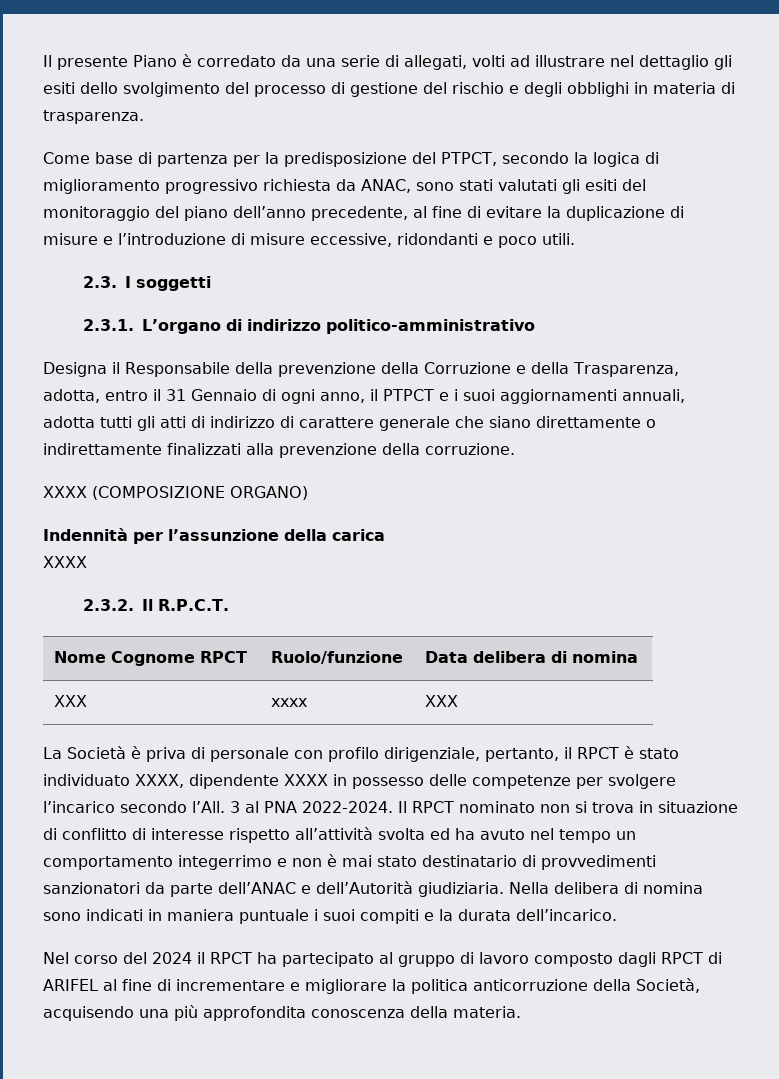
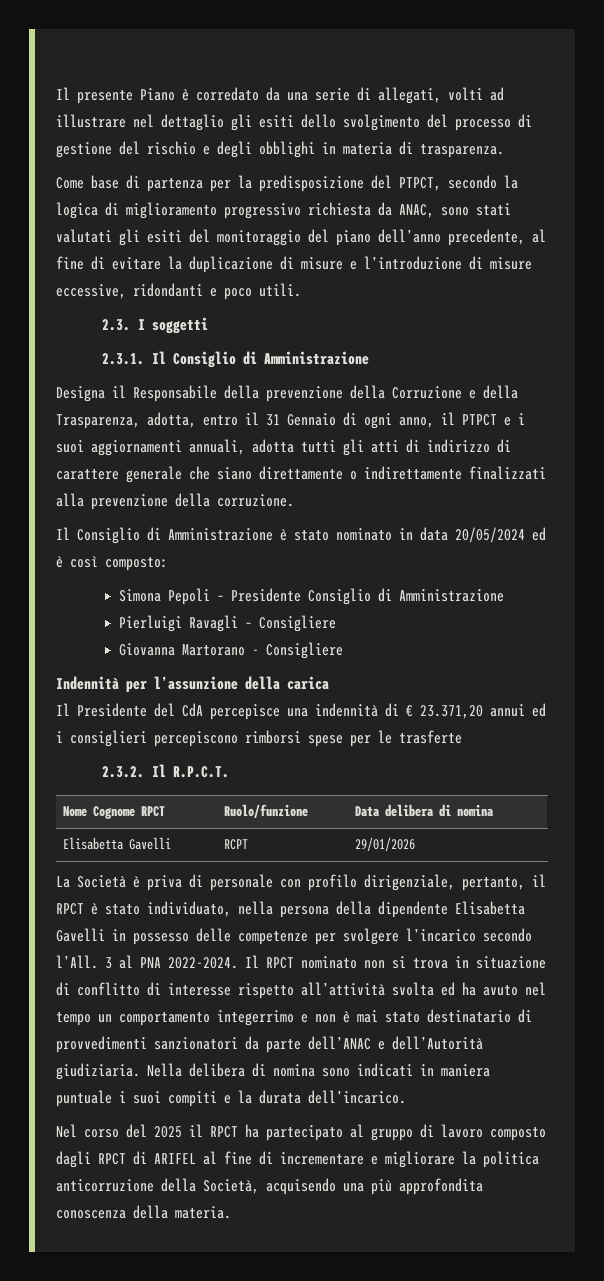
[142,319,536,334] L’organo di indirizzo politico-amministrativo -> [151,351,369,368] Il Consiglio di Amministrazione
[43,486,308,500] XXXX (COMPOSIZIONE ORGANO) -> [56,527,546,544] [56,556,168,571] [118,588,504,605] [118,615,336,632] [118,642,343,659] Il Consiglio di Amministrazione è stato nominato in data 20/05/2024 ed è così composto: // Simona Pepoli – Presidente Consiglio di Amministrazione // Pierluigi Ravagli – Consigliere // Giovanna Martorano - Consigliere
[43,556,87,568] XXXX -> [56,703,546,720] [56,730,462,747] Il Presidente del CdA percepisce una indennità di € 23.371,20 annui ed i consiglieri percepiscono rimborsi spese per le trasferte
[53,695,87,707] [270,698,307,707] [424,695,458,707] XXX | xxxx | XXX -> [62,837,171,850] [223,839,248,850] [354,837,415,851] Elisabetta Gavelli | RCPT | 29/01/2026
[43,774,328,789] individuato XXXX, dipendente XXXX -> [147,901,525,918] [56,928,105,942] individuato, nella persona della dipendente Elisabetta Gavelli
[152,952,192,964] 2024 -> [154,1126,182,1138] 2025

